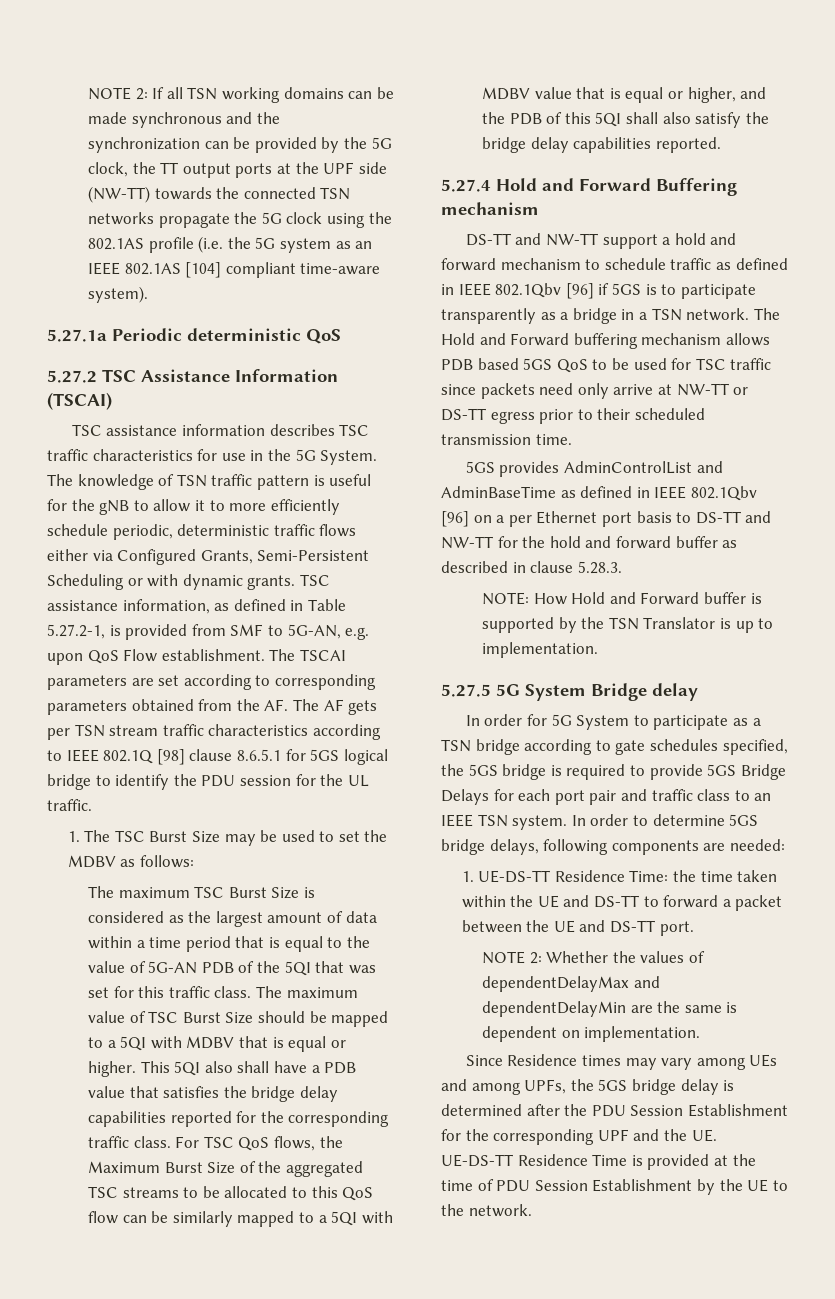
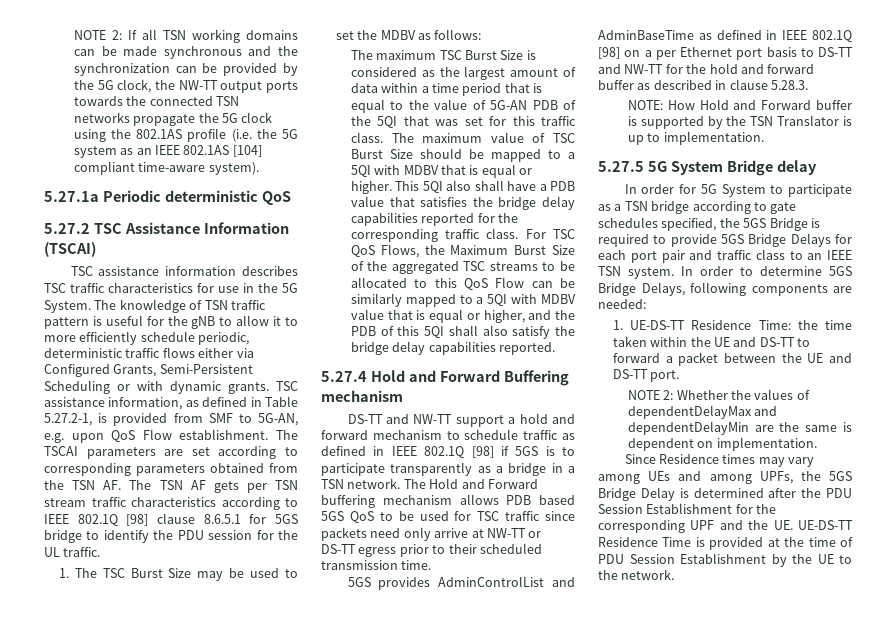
[160,162,179,174] TT -> [178,80,218,90] NW-TT
[277,162,387,174] [88,186,151,203] at the UPF side (NW-TT) -> (298, 87) none
(260, 705) none -> [72,480,96,490] TSN
(319, 705) none -> [159,480,183,490] TSN
[343,749,388,765] logical -> (298, 519) none
[274,1136,316,1151] flows, -> [380,244,419,258] Flows,
[88,1211,119,1224] flow -> [495,277,525,288] Flow
[495,283,594,299] 802.1Qbv [96] -> [424,446,494,458] 802.1Q [98]
[690,486,757,501] [441,511,469,527] 802.1Qbv [96] -> [812,30,852,42] [598,47,620,59] 802.1Q [98]
[502,764,547,780] bridge -> [769,218,808,231] Bridge
[441,839,539,855] bridge delays, -> [598,282,685,296] Bridge Delays,
[631,1079,719,1095] bridge delay -> [598,487,675,501] Bridge Delay

